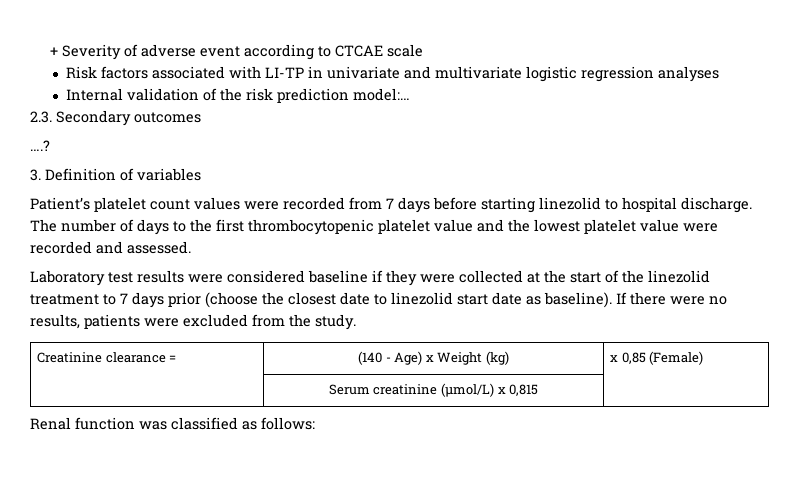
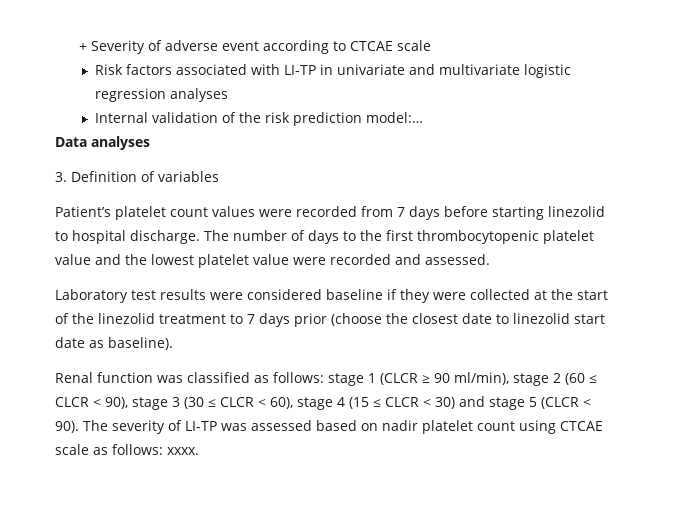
[30,110,201,126] [30,140,50,151] 2.3. Secondary outcomes // ….? -> [55,136,150,150] Data analyses
[616,292,727,305] [30,314,356,330] [37,352,177,363] [358,351,509,365] [610,351,704,365] [328,383,539,397] If there were no results, patients were excluded from the study. // Creatinine clearance = | (140 - Age) x Weight (kg) | x 0,85 (Female) // | Serum creatinine (μmol/L) x 0,815 | -> (173, 343) none
(315, 423) none -> [328,372,597,386] [55,396,591,410] [55,420,603,434] [55,444,199,455] stage 1 (CLCR ≥ 90 ml/min), stage 2 (60 ≤ CLCR < 90), stage 3 (30 ≤ CLCR < 60), stage 4 (15 ≤ CLCR < 30) and stage 5 (CLCR < 90). The severity of LI-TP was assessed based on nadir platelet count using CTCAE scale as follows: xxxx.

